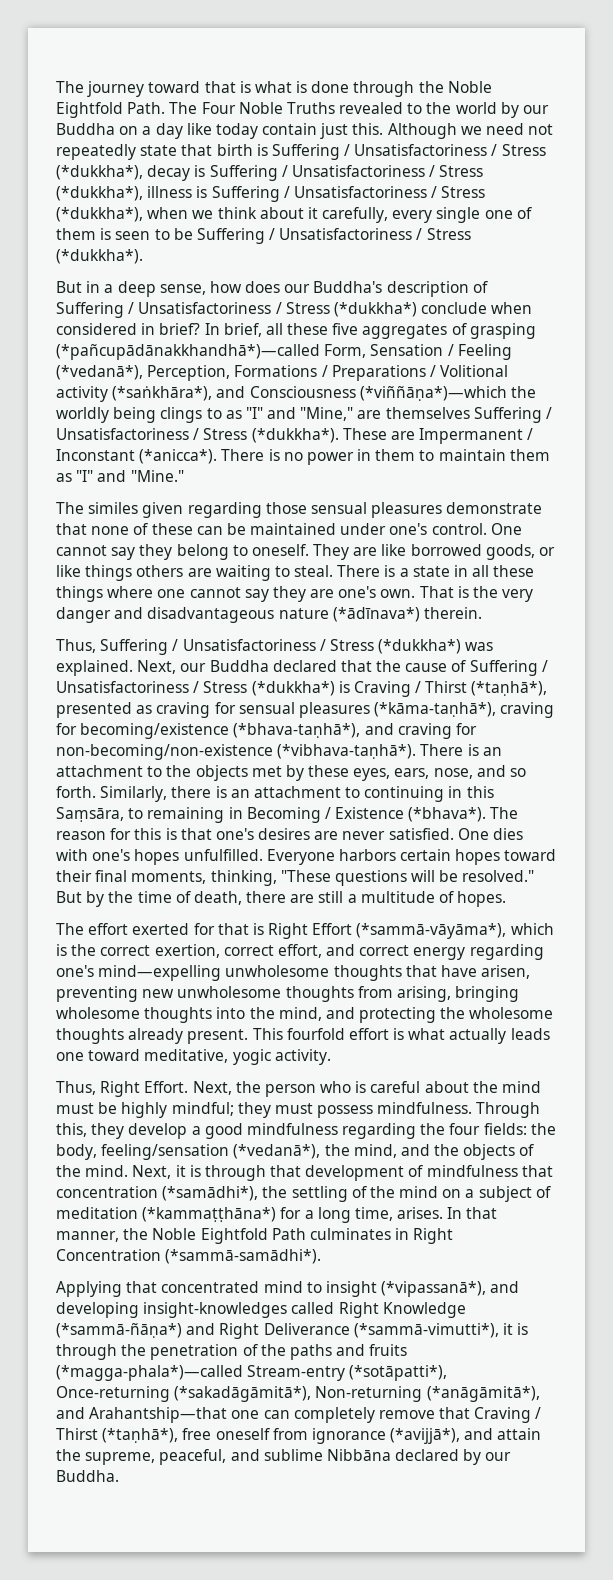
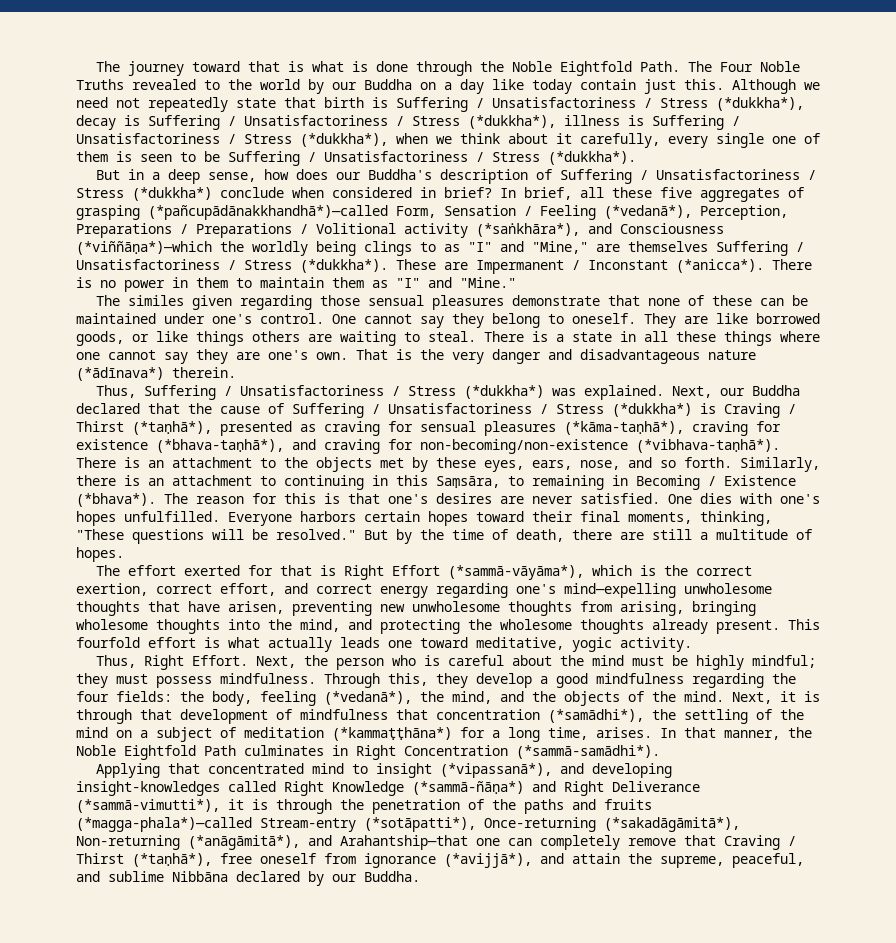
[234,365,318,377] Formations -> [76,223,172,238] Preparations
[80,723,230,739] becoming/existence -> [76,439,148,450] existence
[101,1144,230,1160] feeling/sensation -> [260,691,316,706] feeling

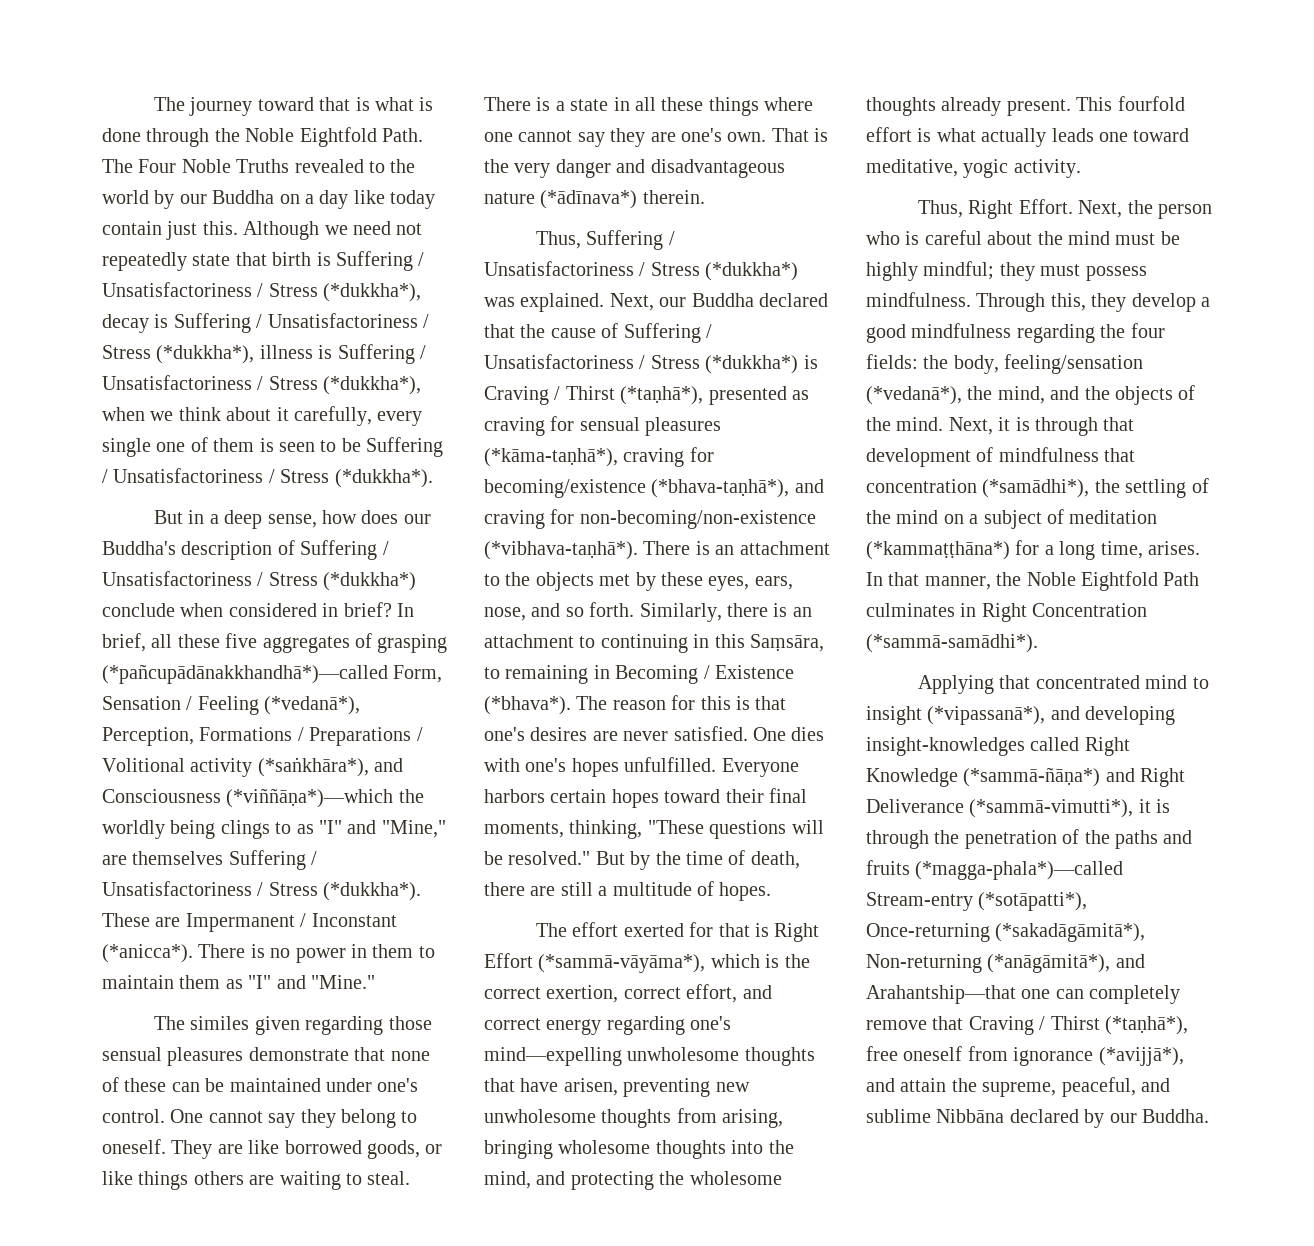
[76,223,172,238] Preparations -> [199,727,293,741] Formations
[76,439,148,450] existence -> [484,479,646,498] becoming/existence
[260,691,316,706] feeling -> [1004,354,1144,374] feeling/sensation

